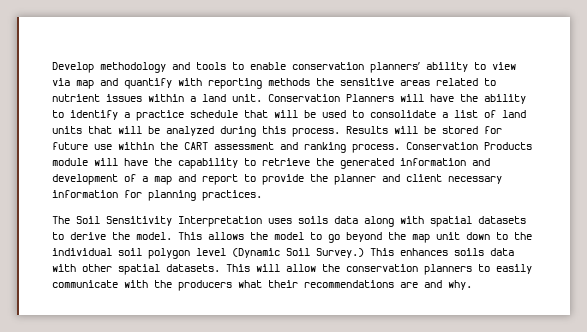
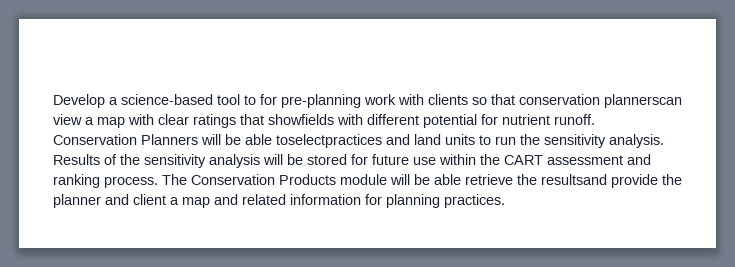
[100,62,516,73] [52,78,496,89] [52,94,526,104] [52,110,526,121] [52,126,388,137] methodology and tools to enable conservation planners’ ability to view via map and quantify with reporting methods the sensitive areas related to nutrient issues within a land unit. Conservation Planners will have the ability to identify a practice schedule that will be used to consolidate a list of land units that will be analyzed during this process. Results -> [109,94,682,108] [53,114,595,128] [53,134,664,148] [53,154,260,168] a science-based tool to for pre-planning work with clients so that conservation plannerscan view a map with clear ratings that showfields with different potential for nutrient runoff. Conservation Planners will be able toselectpractices and land units to run the sensitivity analysis. Results of the sensitivity analysis
(400, 148) none -> [162,174,187,185] The
[124,158,490,169] [52,174,256,185] have the capability to retrieve the generated information and development of a map and report to -> [414,174,607,185] be able retrieve the resultsand
[448,176,502,184] necessary -> [170,194,286,208] a map and related
[52,216,526,227] [52,232,532,243] [52,248,514,259] [52,264,532,275] [52,280,472,291] // The Soil Sensitivity Interpretation uses soils data along with spatial datasets to derive the model. This allows the model to go beyond the map unit down to the individual soil polygon level (Dynamic Soil Survey.) This enhances soils data with other spatial datasets. This will allow the conservation planners to easily communicate with the producers what their recommendations are and why. -> (505, 201) none

